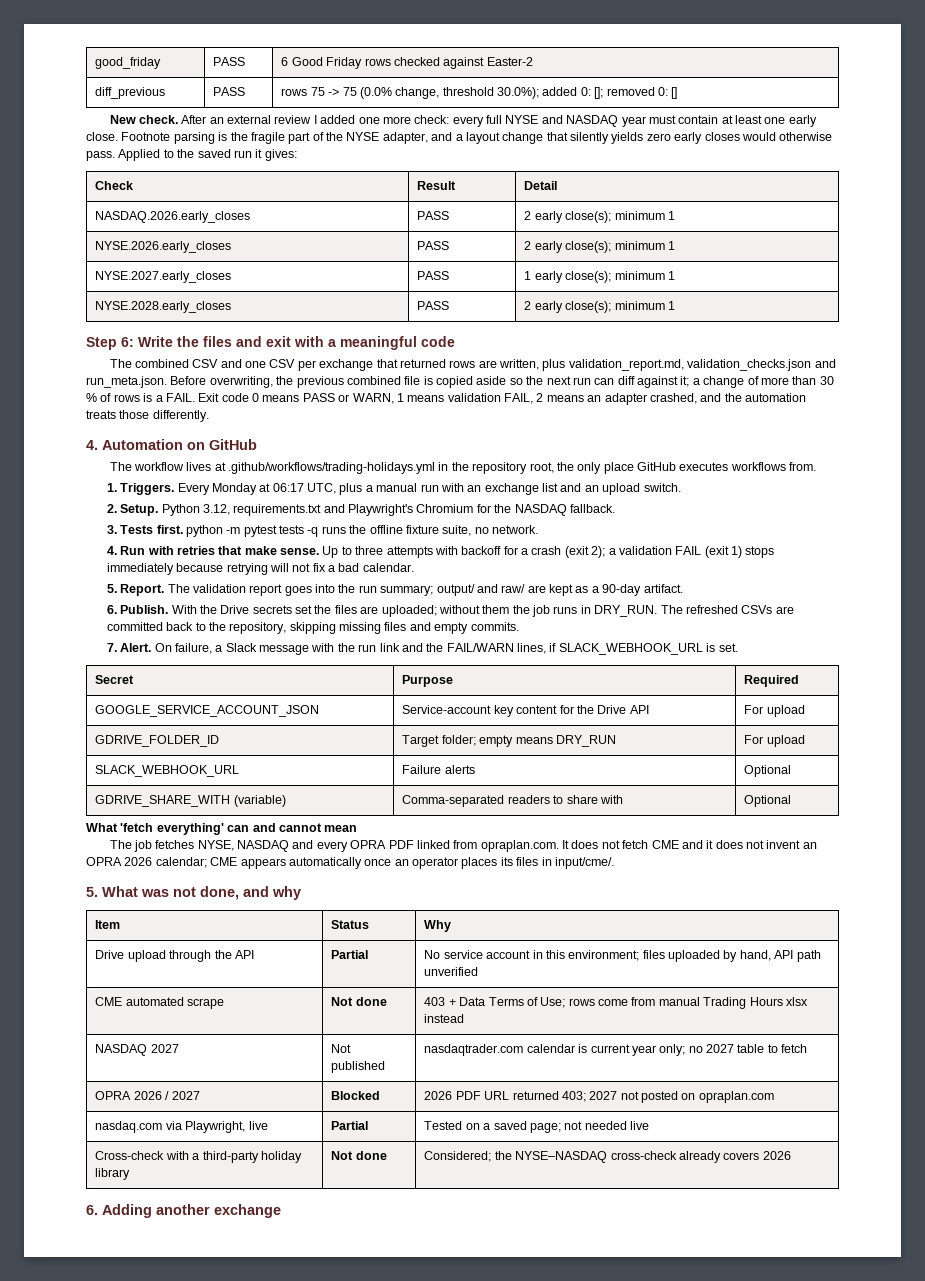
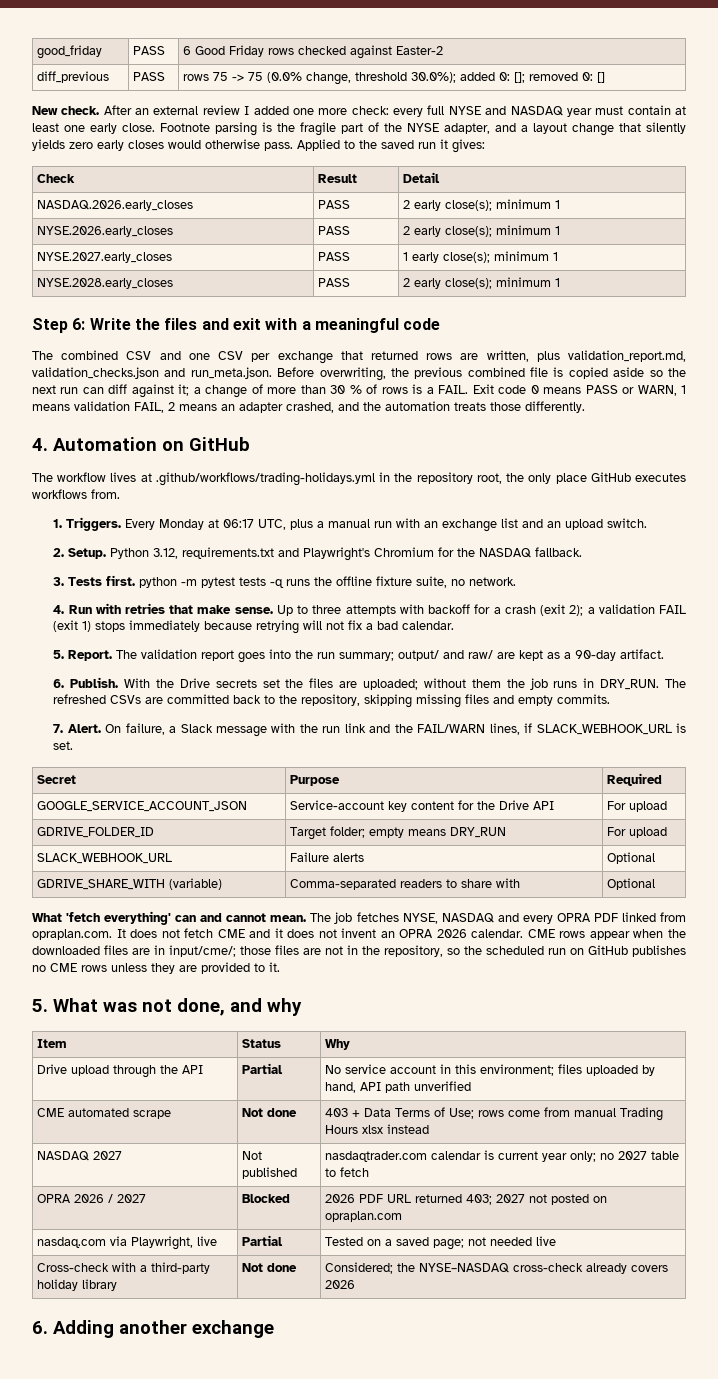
[324,825,358,832] mean // -> [270,915,307,922] mean.
[155,857,614,869] calendar; CME appears automatically once an operator places its files in input/cme/. -> [471,929,686,940] [32,945,686,957] [32,962,280,974] calendar. CME rows appear when the downloaded files are in input/cme/; those files are not in the repository, so the scheduled run on GitHub publishes no CME rows unless they are provided to it.

